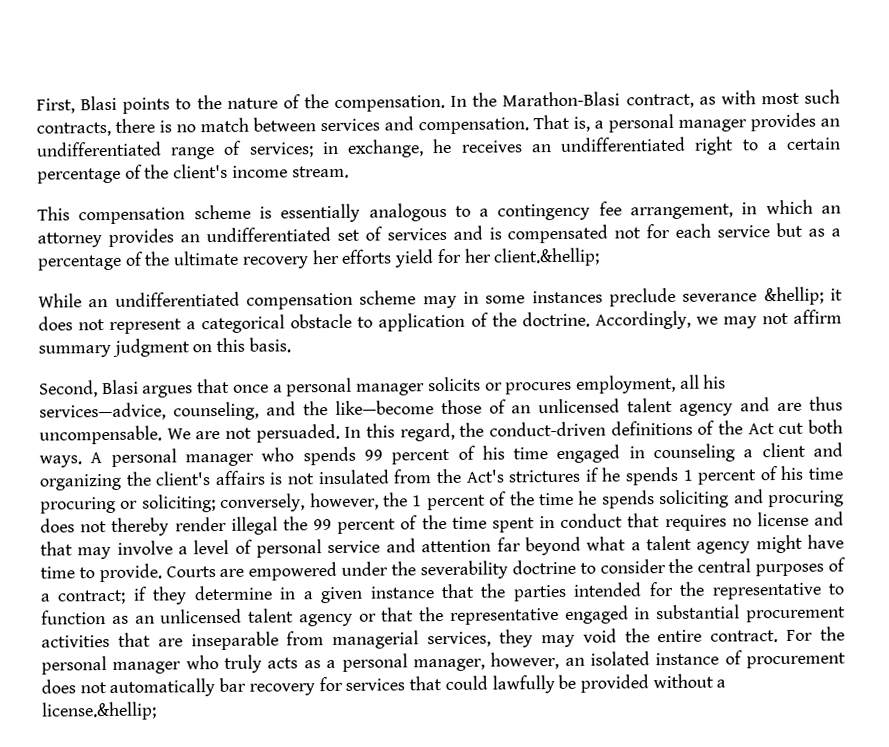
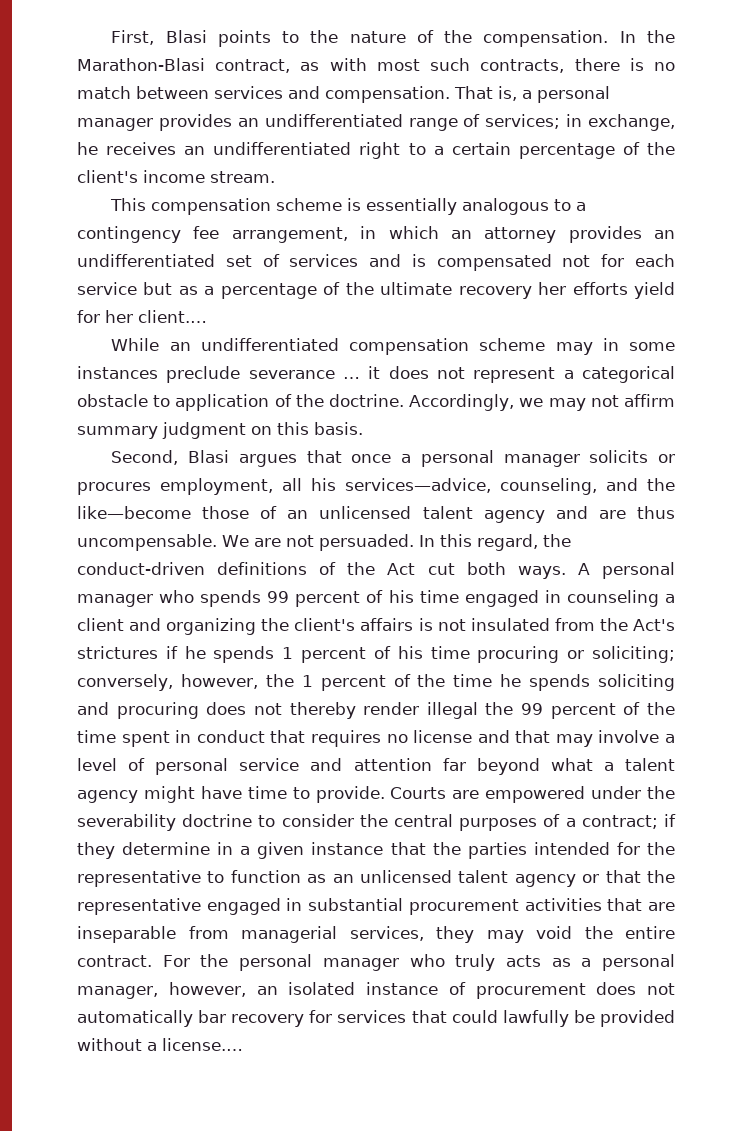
[493,247,601,267] client.&hellip; -> [138,310,207,323] client.…
[763,286,824,306] &hellip; -> [342,377,360,379] …
[41,701,157,721] license.&hellip; -> [162,1038,243,1051] license.…

